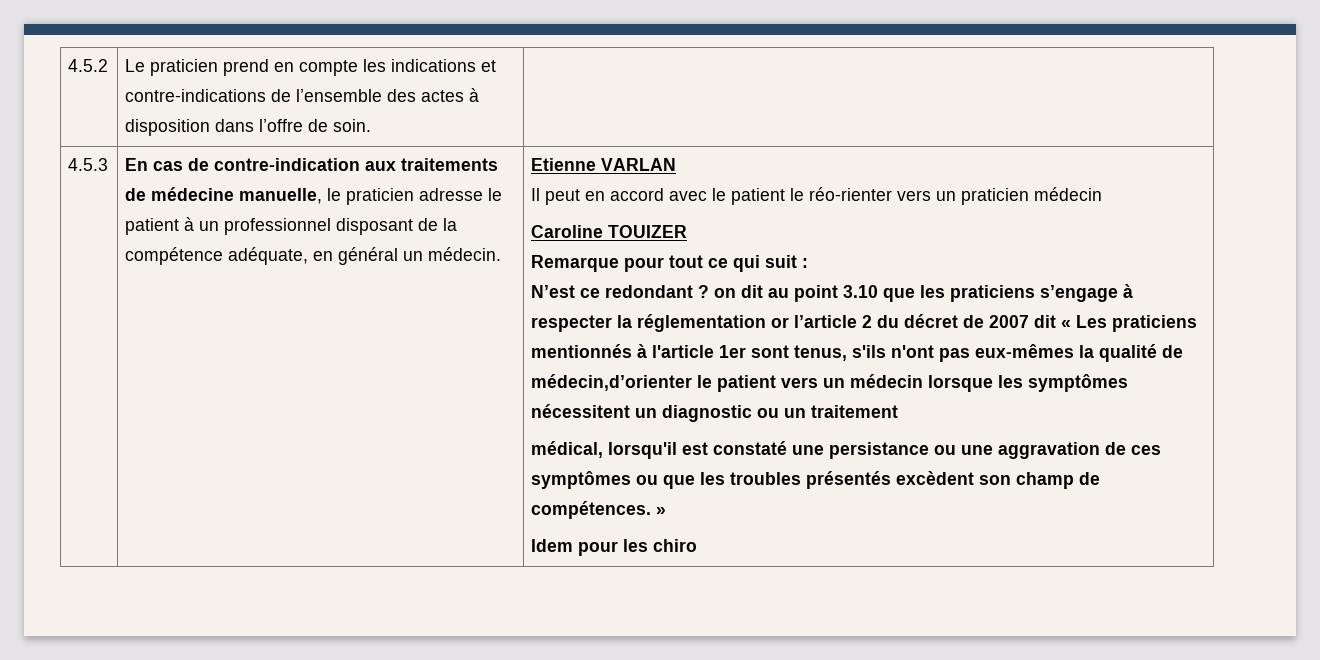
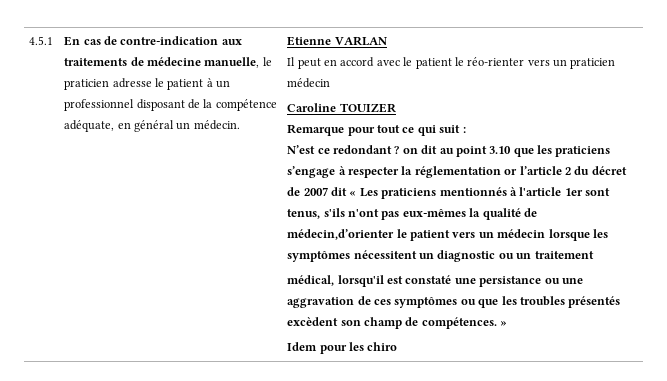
[68,59,109,72] [125,59,497,76] [125,88,480,102] [125,119,372,136] [68,158,109,171] 4.5.2 | Le praticien prend en compte les indications et contre-indications de l’ensemble des actes à disposition dans l’offre de soin. | // 4.5.3 -> [29,36,54,45] 4.5.1

